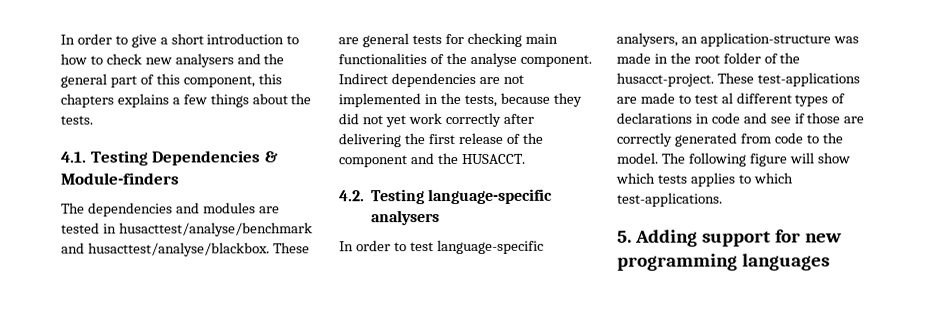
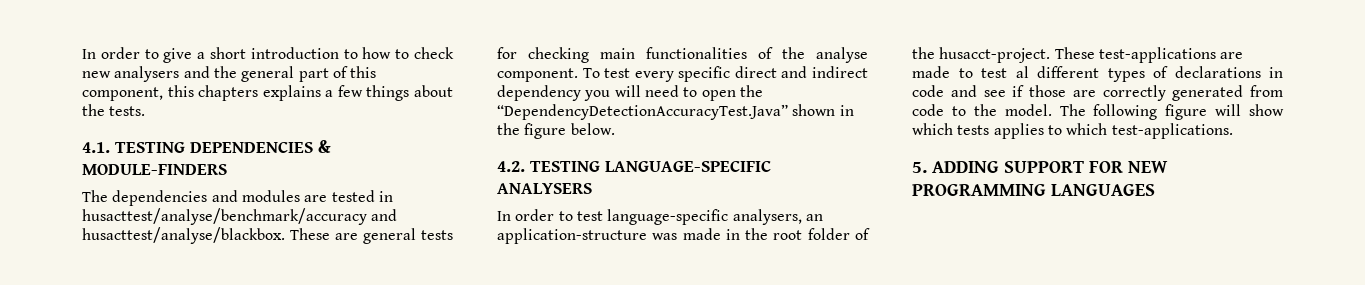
[89,150,279,166] [61,172,180,185] Testing Dependencies & Module-finders -> [115,140,331,153] [82,164,227,175] TESTING DEPENDENCIES & MODULE-FINDERS
[118,222,313,237] husacttest/analyse/benchmark -> [82,208,367,225] husacttest/analyse/benchmark/accuracy
[338,72,524,88] [338,92,582,108] [338,112,534,128] [338,132,543,148] [338,153,526,168] [339,188,554,205] [371,210,441,226] Indirect dependencies are not implemented in the tests, because they did not yet work correctly after delivering the first release of the component and the HUSACCT. // 4.2. Testing language-specific analysers -> [582,66,868,82] [497,85,763,101] [497,104,854,120] [497,123,615,139] [497,161,771,172] [497,183,592,194] To test every specific direct and indirect dependency you will need to open the “DependencyDetectionAccuracyTest.Java” shown in the figure below. // 4.2. TESTING LANGUAGE-SPECIFIC ANALYSERS
[634,229,842,247] [617,253,830,271] Adding support for new programming languages -> [932,161,1168,173] [912,184,1155,196] ADDING SUPPORT FOR NEW PROGRAMMING LANGUAGES

